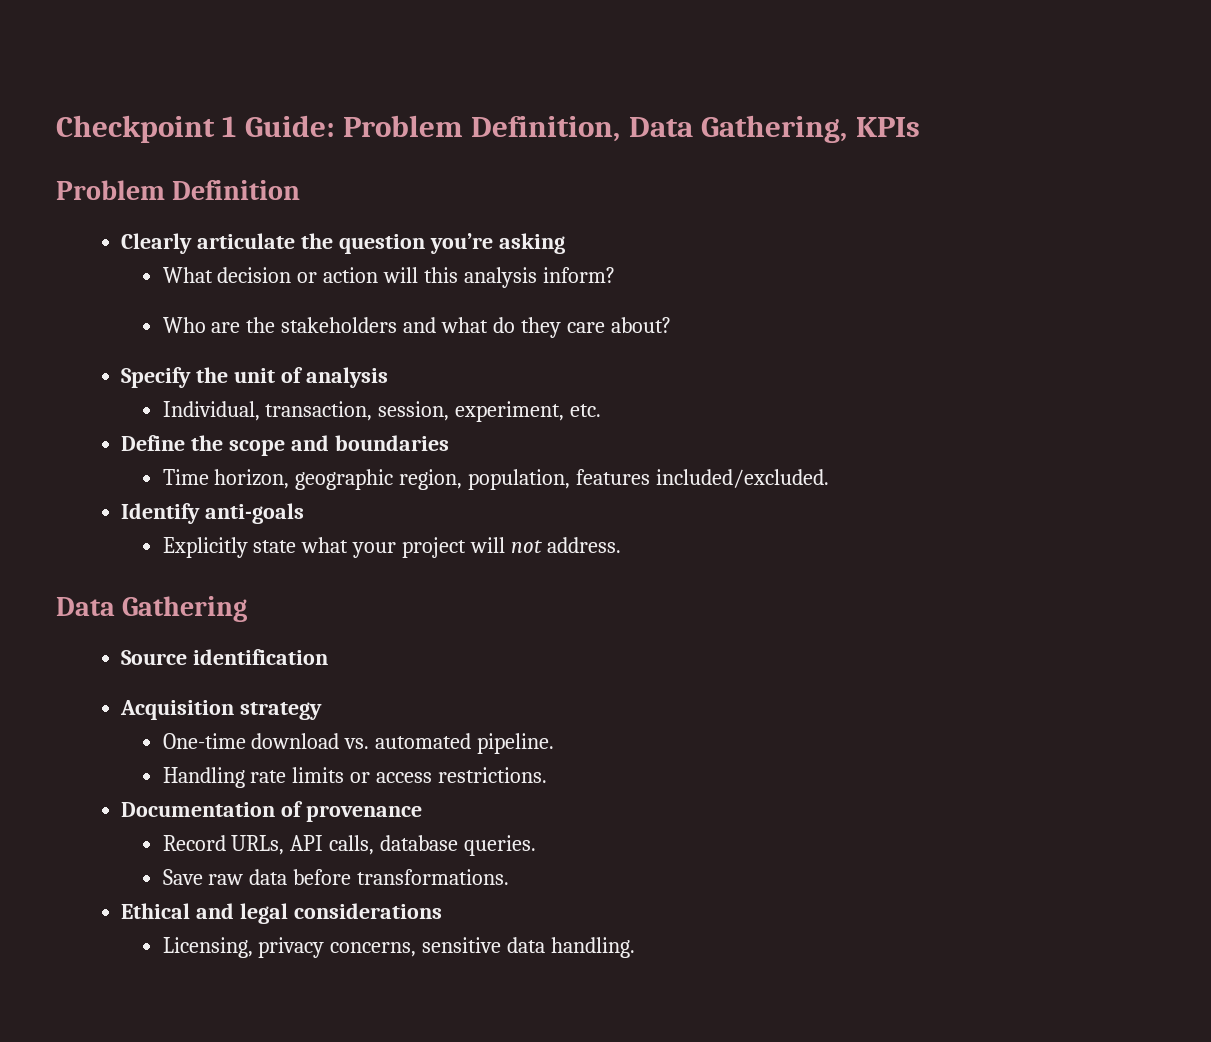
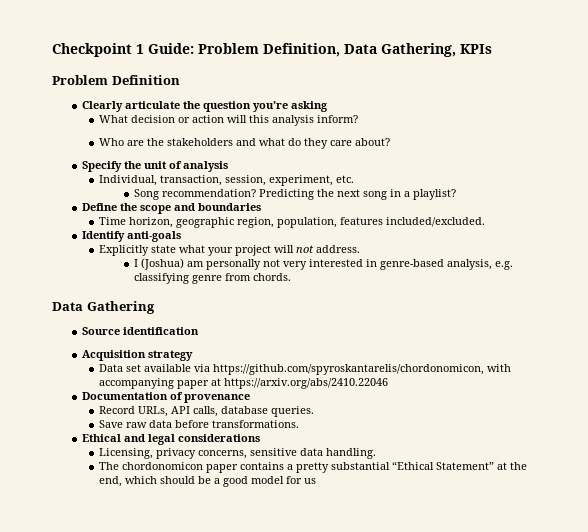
(602, 410) none -> [133,189,456,200] // Song recommendation? Predicting the next song in a playlist?
(622, 545) none -> [133,258,513,270] [133,273,291,284] // I (Joshua) am personally not very interested in genre-based analysis, e.g. classifying genre from chords.
[162,733,555,754] [162,767,548,788] One-time download vs. automated pipeline. // Handling rate limits or access restrictions. -> [98,364,511,375] [98,378,388,389] Data set available via https://github.com/spyroskantarelis/chordonomicon, with accompanying paper at https://arxiv.org/abs/2410.22046
(636, 947) none -> [98,461,527,473] [98,476,316,487] // The chordonomicon paper contains a pretty substantial “Ethical Statement” at the end, which should be a good model for us

